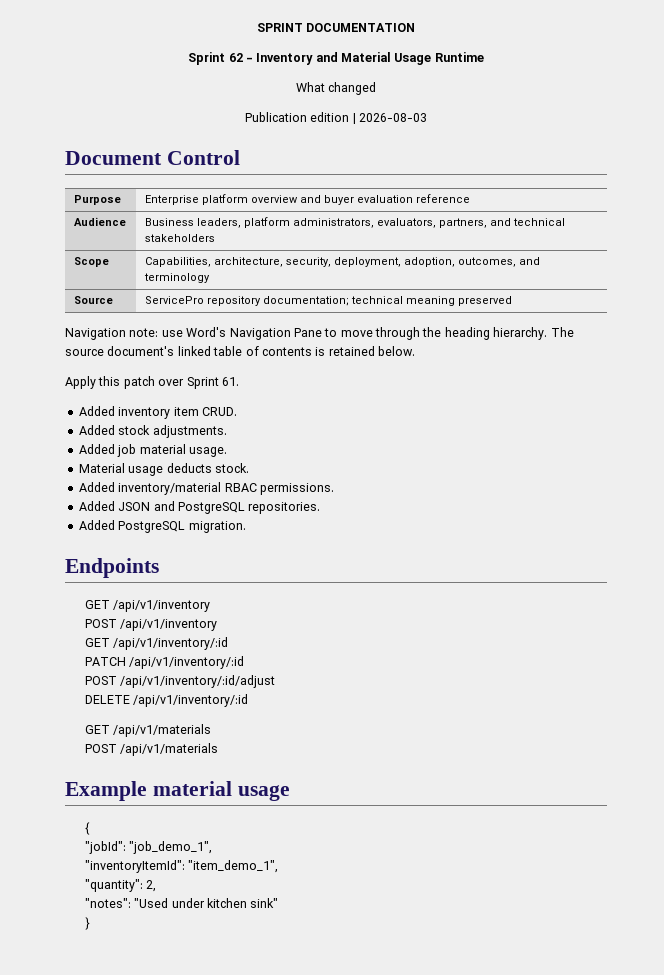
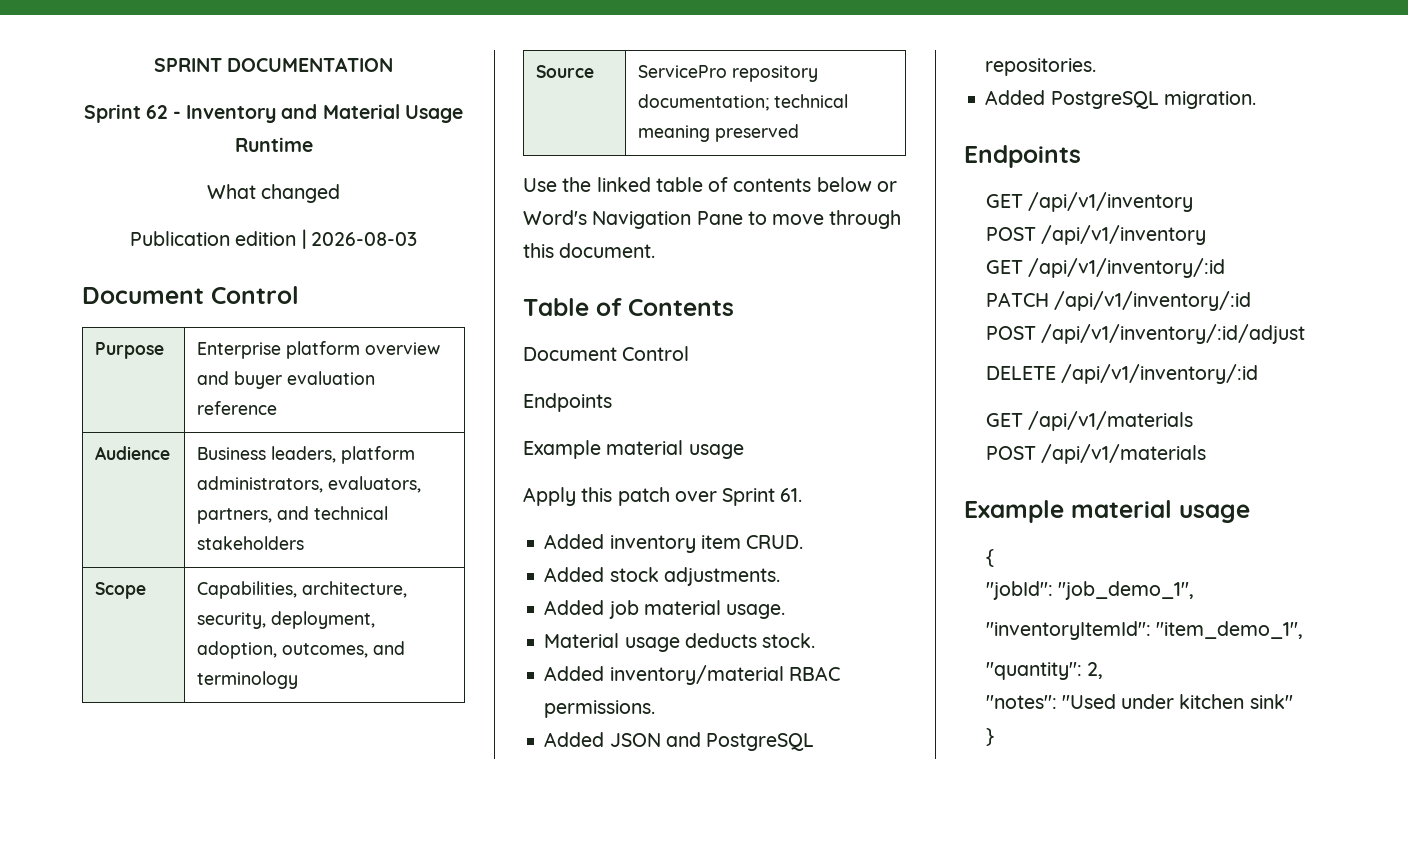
[65,328,183,340] Navigation note: use -> [523,177,897,192] Use the linked table of contents below or
[422,327,574,340] [65,346,415,356] the heading hierarchy. The source document's linked table of contents is retained below. -> [523,243,656,258] [523,298,734,316] [523,346,690,361] [523,393,612,412] [523,440,744,459] this document. // Table of Contents // Document Control // Endpoints // Example material usage

